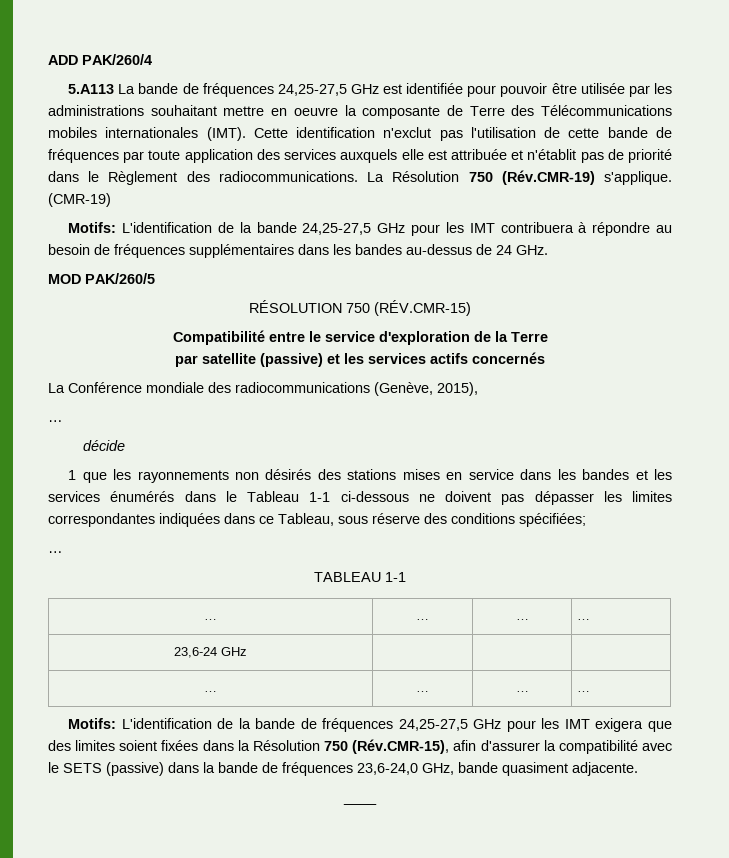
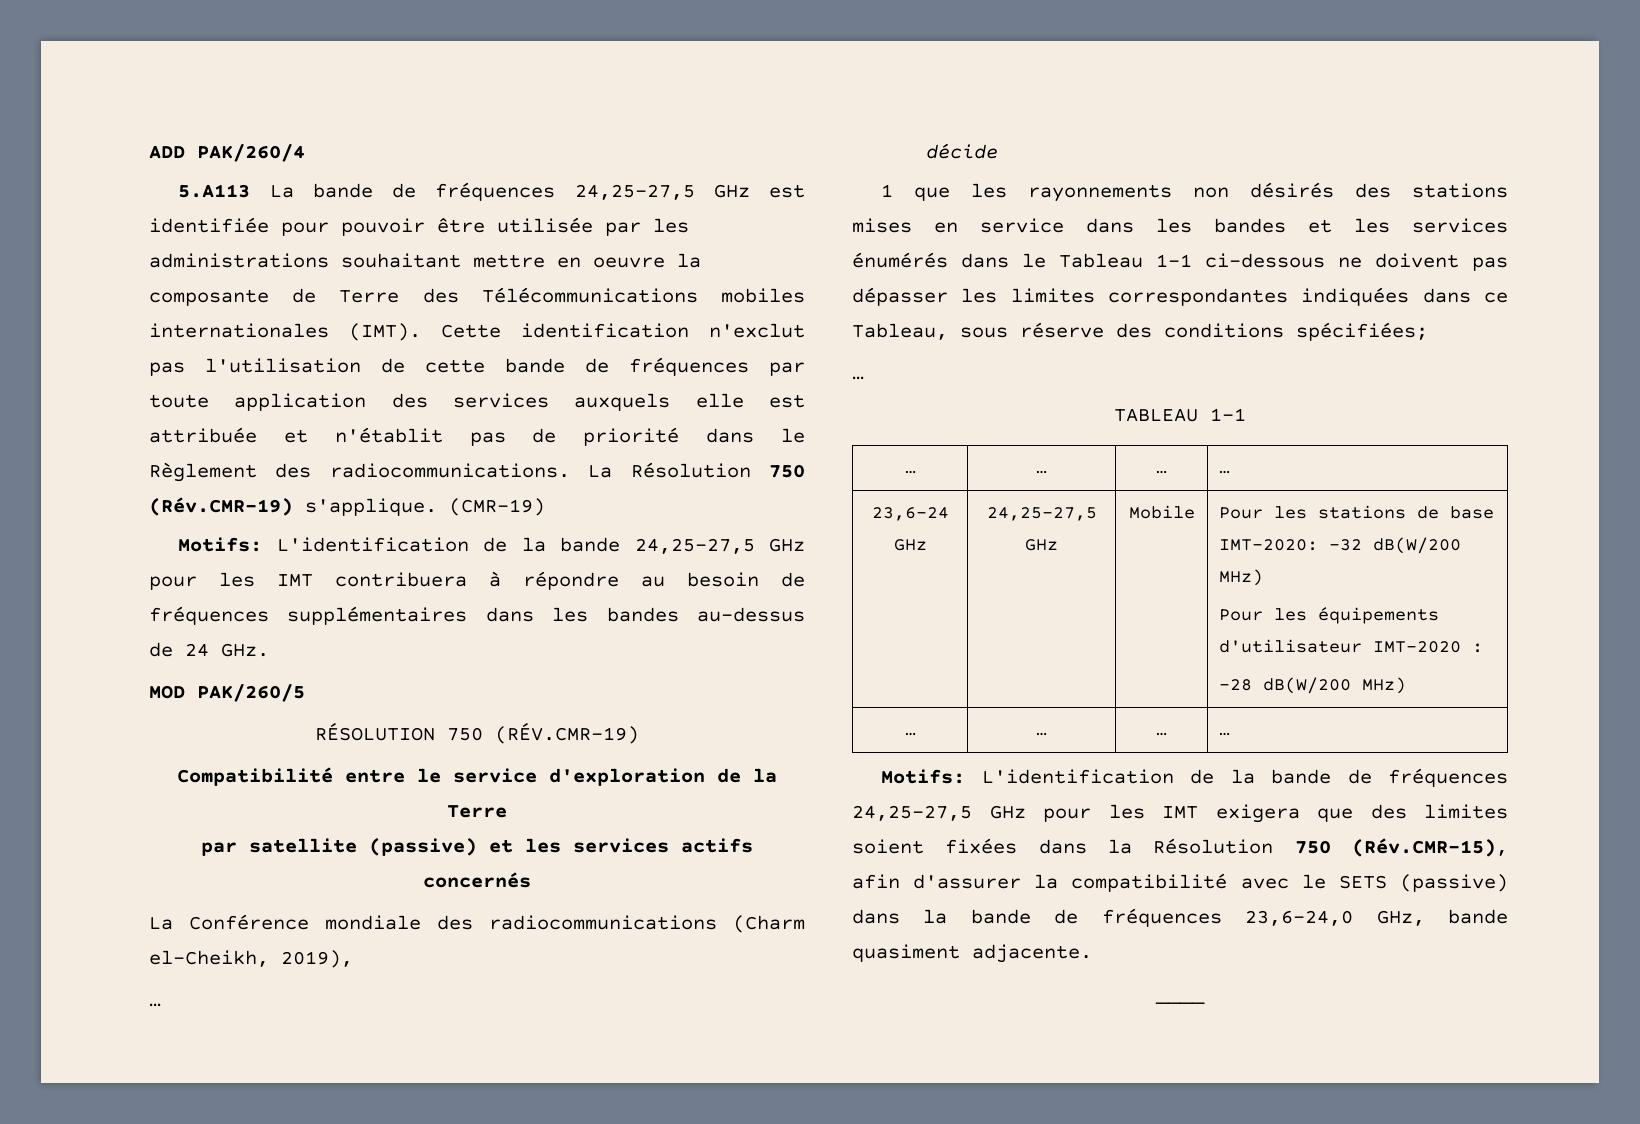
[374,300,471,316] (RÉV.CMR-15) -> [495,723,639,744] (RÉV.CMR-19)
[374,382,478,396] (Genève, 2015), -> [733,915,805,933] [149,950,353,968] (Charm el-Cheikh, 2019),
(247, 651) | | -> [986,507,1097,521] [1025,539,1058,551] [1128,505,1195,519] [1219,505,1495,519] [1219,537,1462,554] [1219,569,1264,586] [1219,607,1440,624] [1219,639,1484,653] [1219,677,1407,694] 24,25-27,5 GHz | Mobile | Pour les stations de base IMT-2020: −32 dB(W/200 MHz) // Pour les équipements d'utilisateur IMT-2020 : // −28 dB(W/200 MHz)

